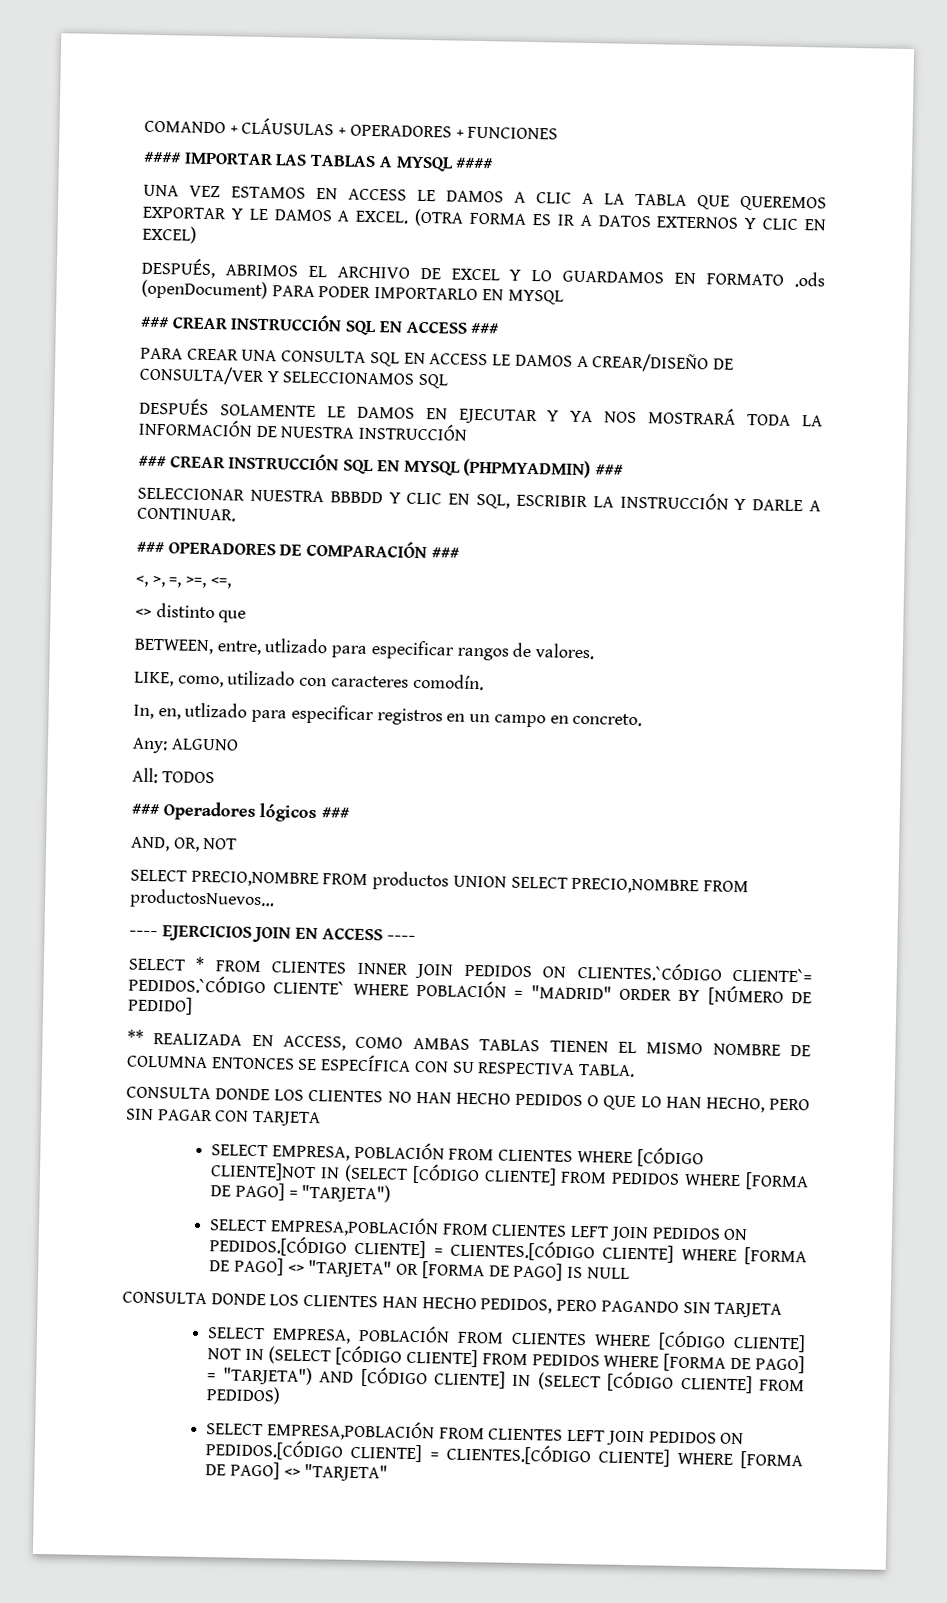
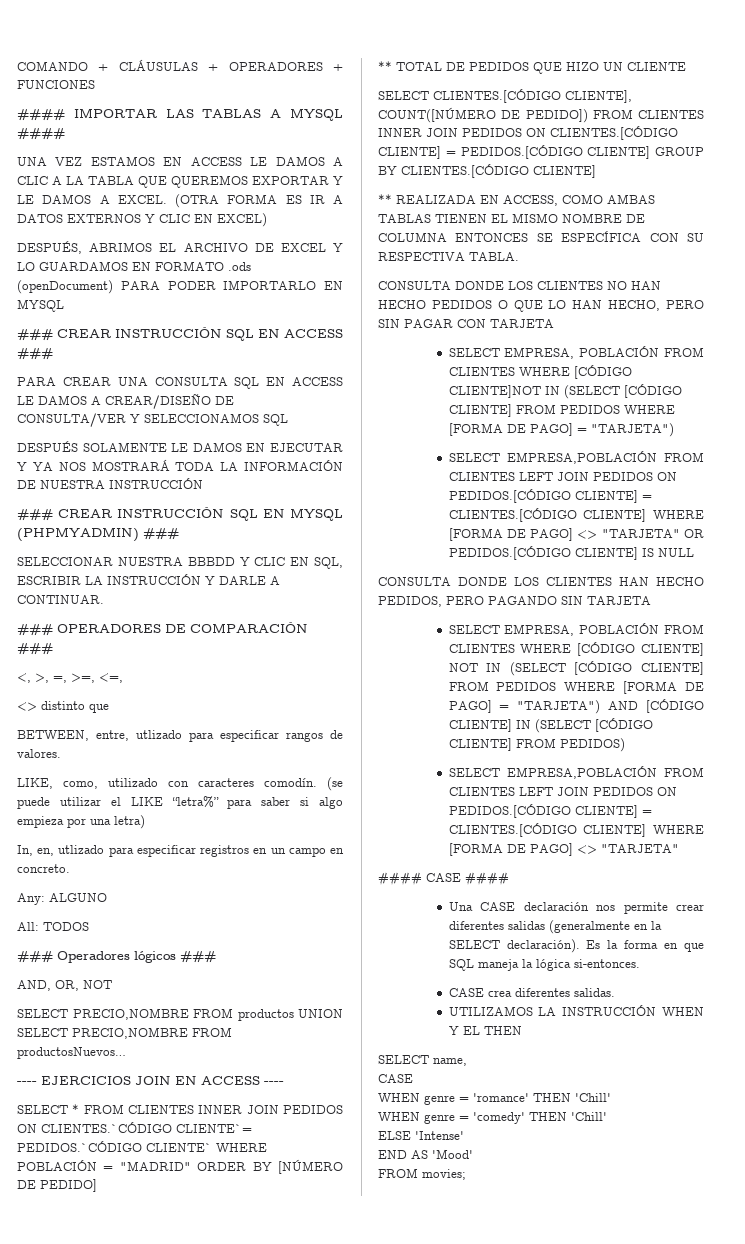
(484, 682) none -> [327,777,343,791] [17,796,343,809] [17,815,145,829] (se puede utilizar el LIKE “letra%” para saber si algo empieza por una letra)
(193, 1005) none -> [378,61,686,74] [378,89,632,103] [378,107,704,123] [378,126,678,140] [378,145,704,159] [378,164,596,178] // ** TOTAL DE PEDIDOS QUE HIZO UN CLIENTE // SELECT CLIENTES.[CÓDIGO CLIENTE], COUNT([NÚMERO DE PEDIDO]) FROM CLIENTES INNER JOIN PEDIDOS ON CLIENTES.[CÓDIGO CLIENTE] = PEDIDOS.[CÓDIGO CLIENTE] GROUP BY CLIENTES.[CÓDIGO CLIENTE]
[421,1261,564,1281] [FORMA DE PAGO] -> [448,546,638,560] PEDIDOS.[CÓDIGO CLIENTE]
(389, 1472) none -> [378,872,509,886] [448,902,704,914] [448,920,662,934] [448,939,704,953] [448,959,640,971] [448,988,615,997] [448,1005,704,1016] [448,1026,522,1035] [378,1055,467,1066] [378,1074,413,1083] [378,1093,611,1105] [378,1112,607,1124] [378,1131,464,1140] [378,1149,473,1159] [378,1168,466,1180] // #### CASE #### // Una CASE declaración nos permite crear diferentes salidas (generalmente en la SELECT declaración). Es la forma en que SQL maneja la lógica si-entonces. // CASE crea diferentes salidas. // UTILIZAMOS LA INSTRUCCIÓN WHEN Y EL THEN // SELECT name, // CASE // WHEN genre = 'romance' THEN 'Chill' // WHEN genre = 'comedy' THEN 'Chill' // ELSE 'Intense' // END AS 'Mood' // FROM movies;

